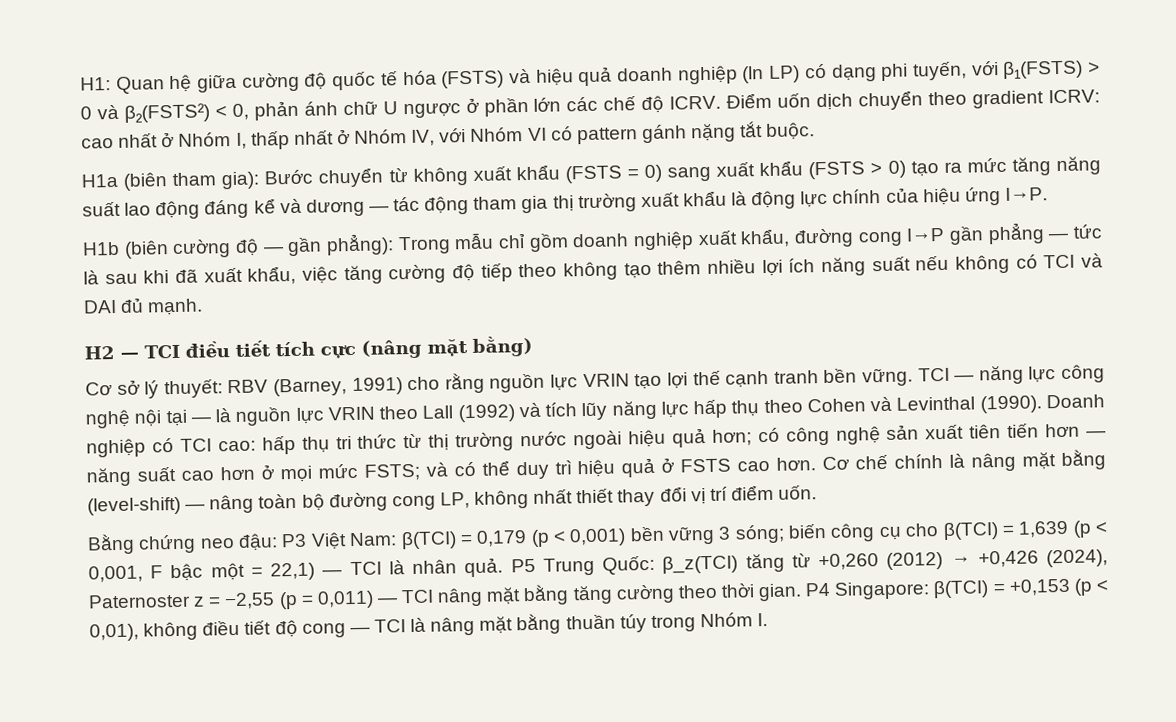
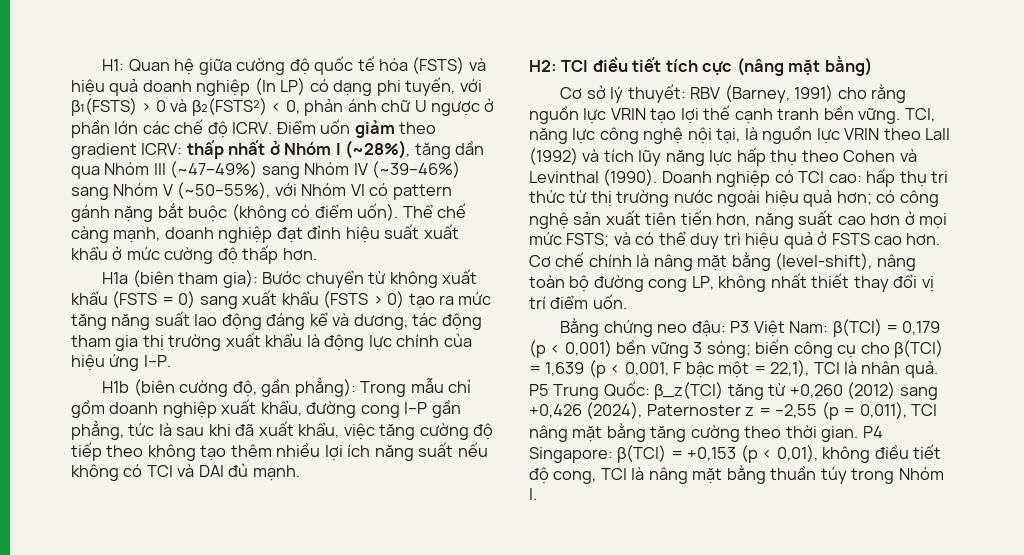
[816,90,924,111] dịch chuyển -> [354,120,395,138] giảm
[81,129,436,150] cao nhất ở Nhóm I, thấp nhất ở Nhóm IV, -> [186,140,485,159] [71,161,461,179] [71,182,271,200] thấp nhất ở Nhóm I (~28%), tăng dần qua Nhóm III (~47–49%) sang Nhóm IV (~39–46%) sang Nhóm V (~50–55%),
[739,121,816,140] tắt buộc. -> [157,203,467,222] [71,224,459,243] [71,245,317,264] bắt buộc (không có điểm uốn). Thể chế càng mạnh, doanh nghiệp đạt đỉnh hiệu suất xuất khẩu ở mức cường độ thấp hơn.
[305,198,389,217] dương — -> [353,314,408,330] dương,
[1004,187,1048,201] I→P. -> [143,355,171,367] I–P.
[234,238,284,256] độ — -> [232,380,257,397] độ,
[906,222,1070,245] I→P gần phẳng — -> [404,400,461,418] [71,420,124,440] I–P gần phẳng,
[84,346,139,360] H2 — -> [529,60,557,72] H2:
[917,367,975,382] TCI — -> [904,108,935,122] TCI,
[165,409,211,427] tại — -> [716,128,741,144] tại,
[1045,423,1106,438] hơn — -> [716,213,751,227] hơn,
[87,496,206,516] (level-shift) — -> [775,253,873,270] (level-shift),
[270,562,343,581] 22,1) — -> [770,360,810,377] 22,1),
[950,556,971,565] → -> [899,387,938,400] sang
[316,590,398,609] 0,011) — -> [859,402,907,419] 0,011),
[301,623,370,638] cong — -> [553,471,597,484] cong,

